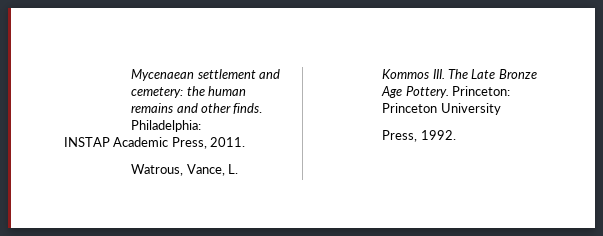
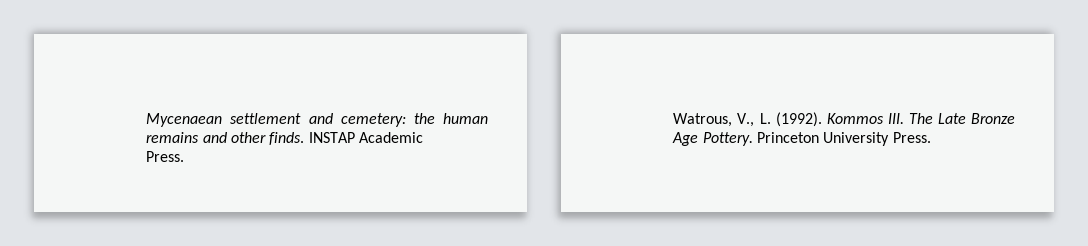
[131,120,202,132] Philadelphia: // -> (305, 138) none
[171,137,246,149] Press, 2011. -> [146,151,185,162] // Press.
[186,164,238,176] Vance, L. -> [737,112,822,127] V., L. (1992).
[451,86,510,96] Princeton: -> (753, 139) none
[382,130,456,142] // Press, 1992. -> [892,132,931,143] Press.

